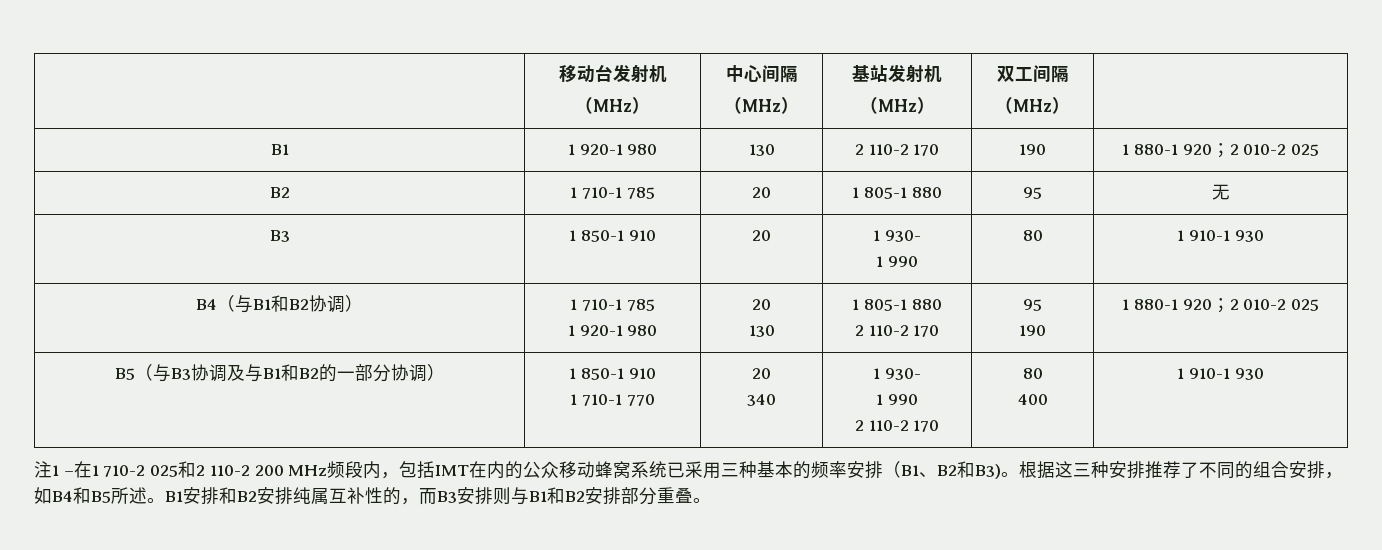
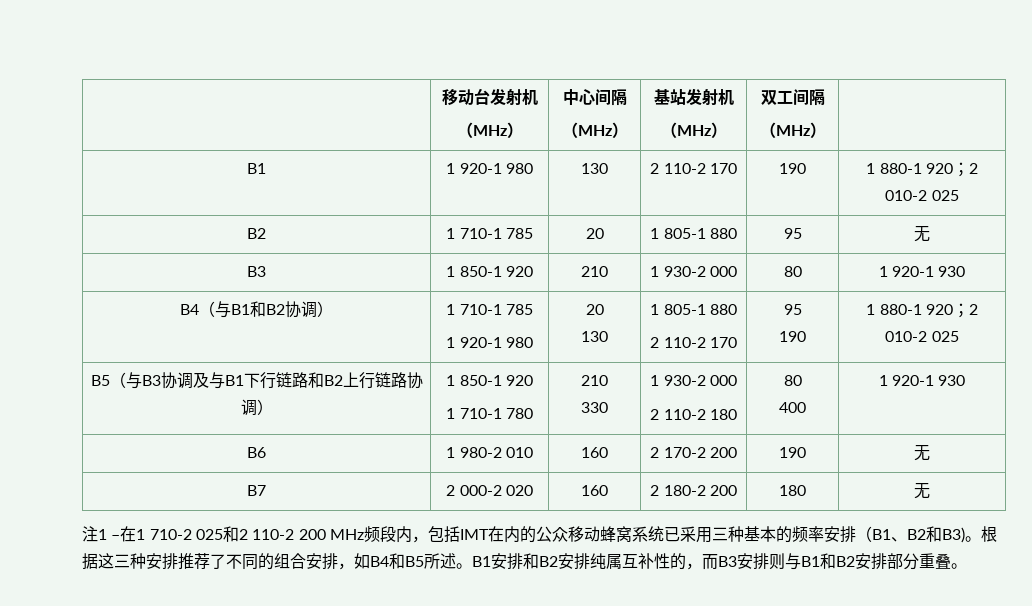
[628,230,656,241] [752,230,771,241] [873,230,921,242] [876,256,918,267] 910 | 20 | 1 930- // 1 990 -> [505,266,533,277] [581,266,608,277] [650,266,737,277] 920 | 210 | 1 930-2 000
[1189,230,1230,241] 910-1 -> [892,266,934,277] 920-1
[280,364,391,382] 和B2的一部分 -> [243,372,407,389] 下行链路和B2上行链路
[628,368,656,379] [570,394,655,406] [752,368,771,379] [747,394,776,406] [873,368,921,380] [876,394,918,405] [854,420,940,432] 910 // 1 710-1 770 | 20 // 340 | 1 930- // 1 990 // 2 110-2 170 -> [505,375,533,386] [446,408,533,419] [581,375,608,386] [581,402,608,413] [650,375,737,386] [650,409,737,420] 920 // 1 710-1 780 | 210 // 330 | 1 930-2 000 // 2 110-2 180
[1189,368,1264,380] 910-1 930 -> [892,375,966,386] [247,447,266,458] [446,447,533,458] [581,447,608,458] [650,447,737,458] [779,447,806,458] [914,445,930,461] [247,485,266,496] [446,485,533,496] [581,485,608,496] [650,485,737,496] [779,485,806,496] [914,483,930,499] 920-1 930 // B6 | 1 980-2 010 | 160 | 2 170-2 200 | 190 | 无 // B7 | 2 000-2 020 | 160 | 2 180-2 200 | 180 | 无

